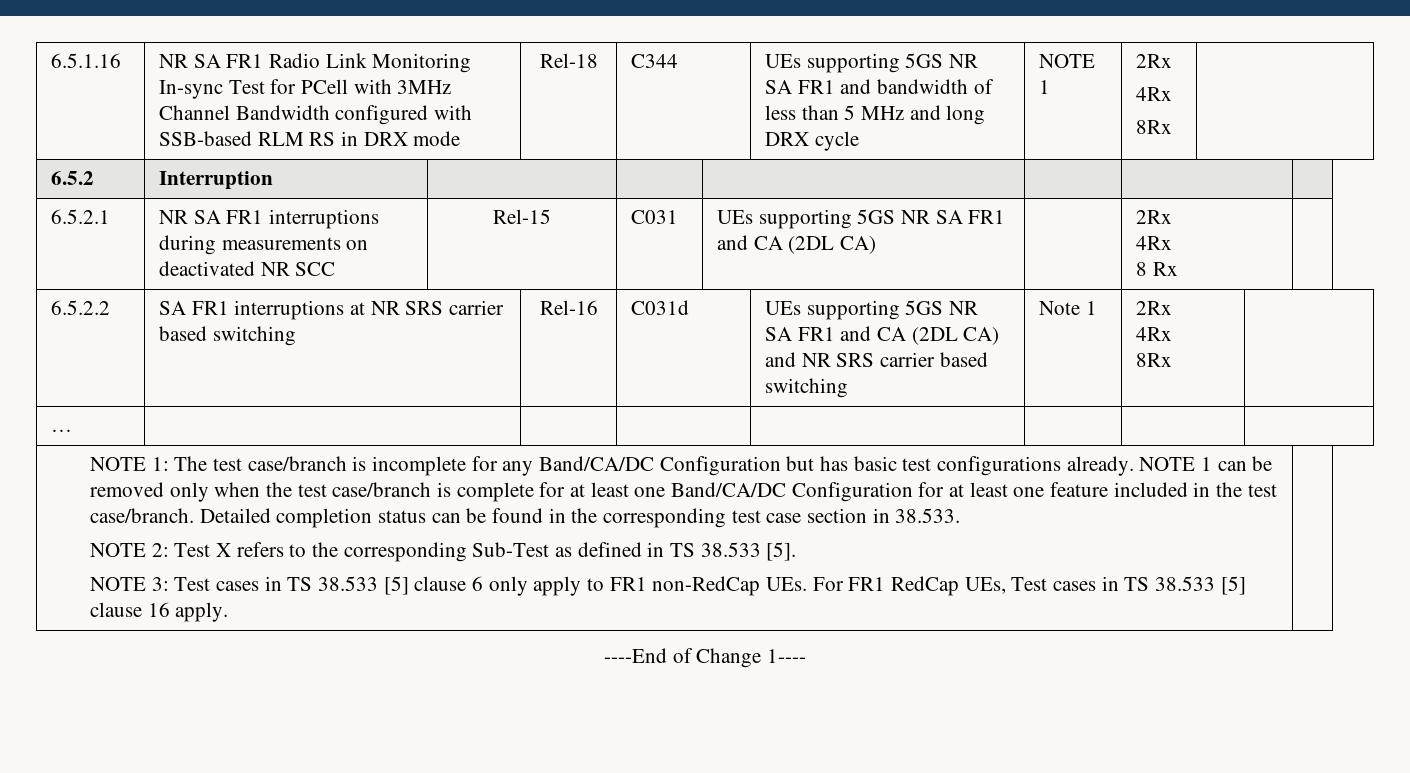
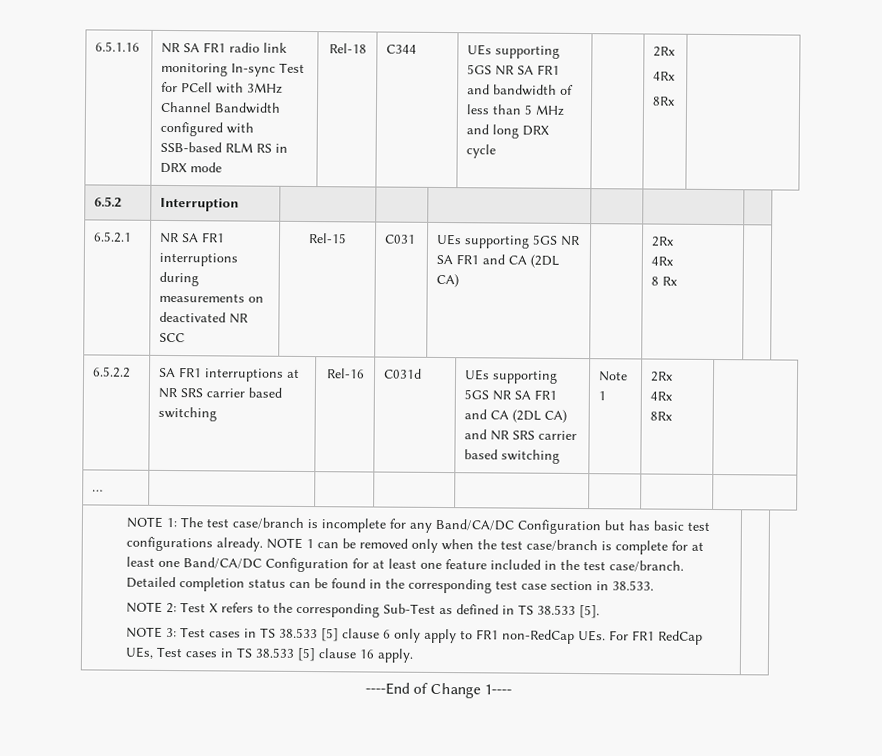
[268,53,472,73] Radio Link Monitoring -> [229,42,288,53] [161,62,229,77] radio link monitoring
[1038,54,1095,68] [1038,80,1050,94] NOTE 1 -> (497, 151) none

